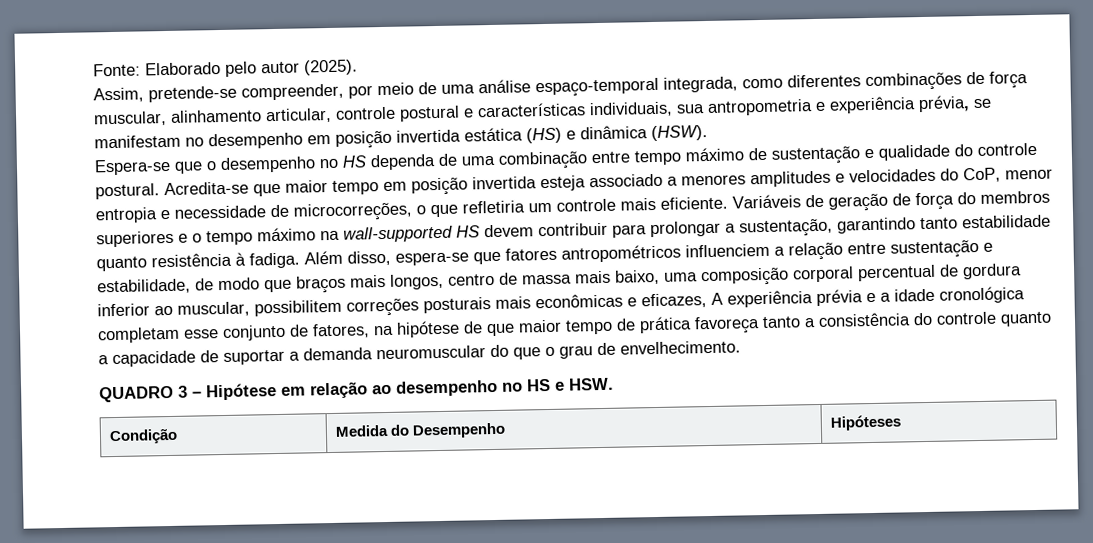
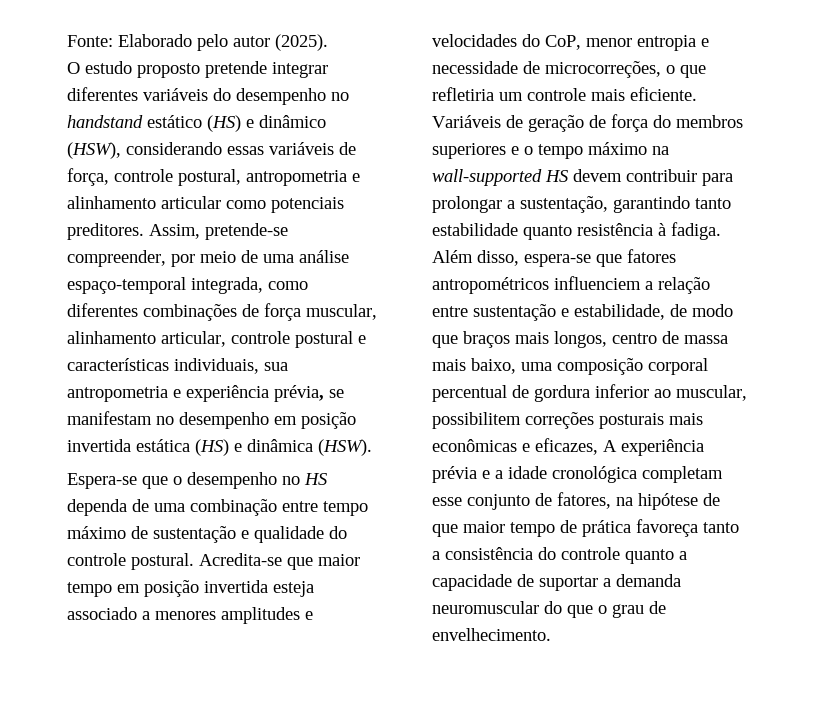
(358, 67) none -> [67,61,328,78] [67,87,349,105] [67,115,326,132] [67,142,356,159] [67,168,360,186] [67,196,344,213] [67,223,144,240] O estudo proposto pretende integrar diferentes variáveis do desempenho no handstand estático (HS) e dinâmico (HSW), considerando essas variáveis de força, controle postural, antropometria e alinhamento articular como potenciais preditores.
[99,377,614,403] [109,427,179,445] [335,422,507,439] [830,414,902,431] // QUADRO 3 – Hipótese em relação ao desempenho no HS e HSW. // Condição | Medida do Desempenho | Hipóteses -> (551, 634) none

